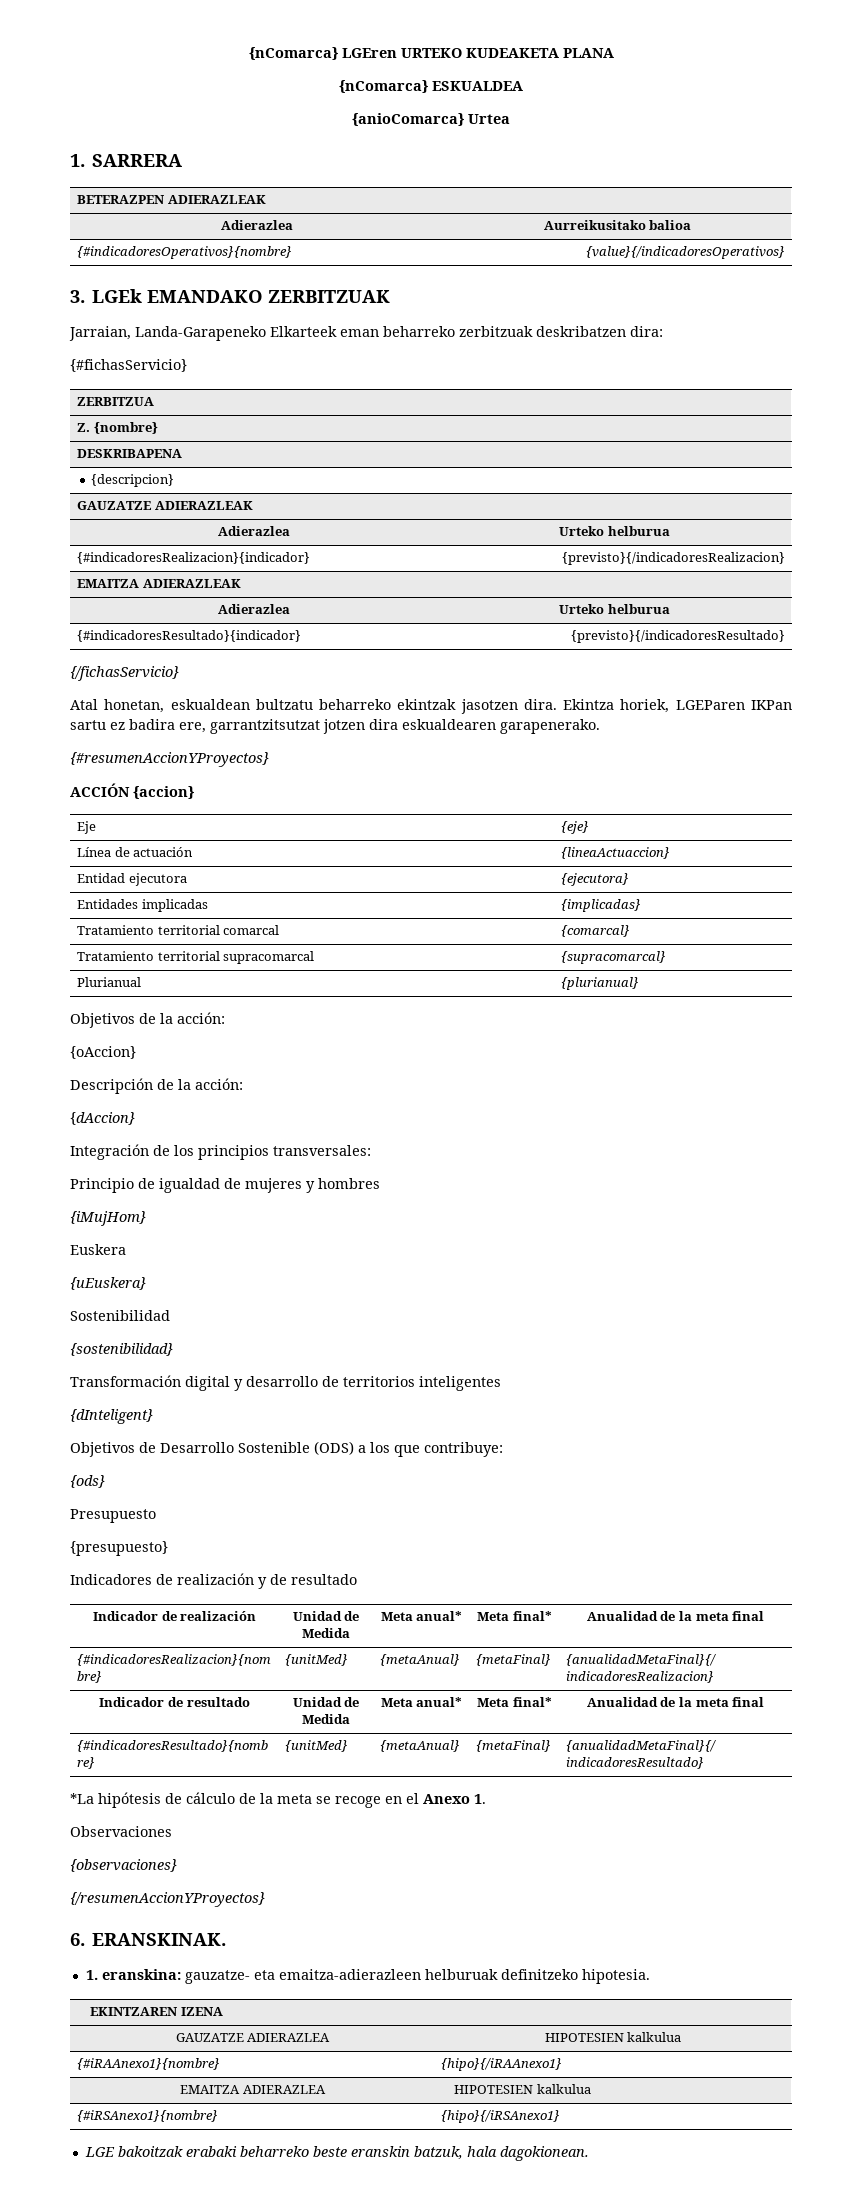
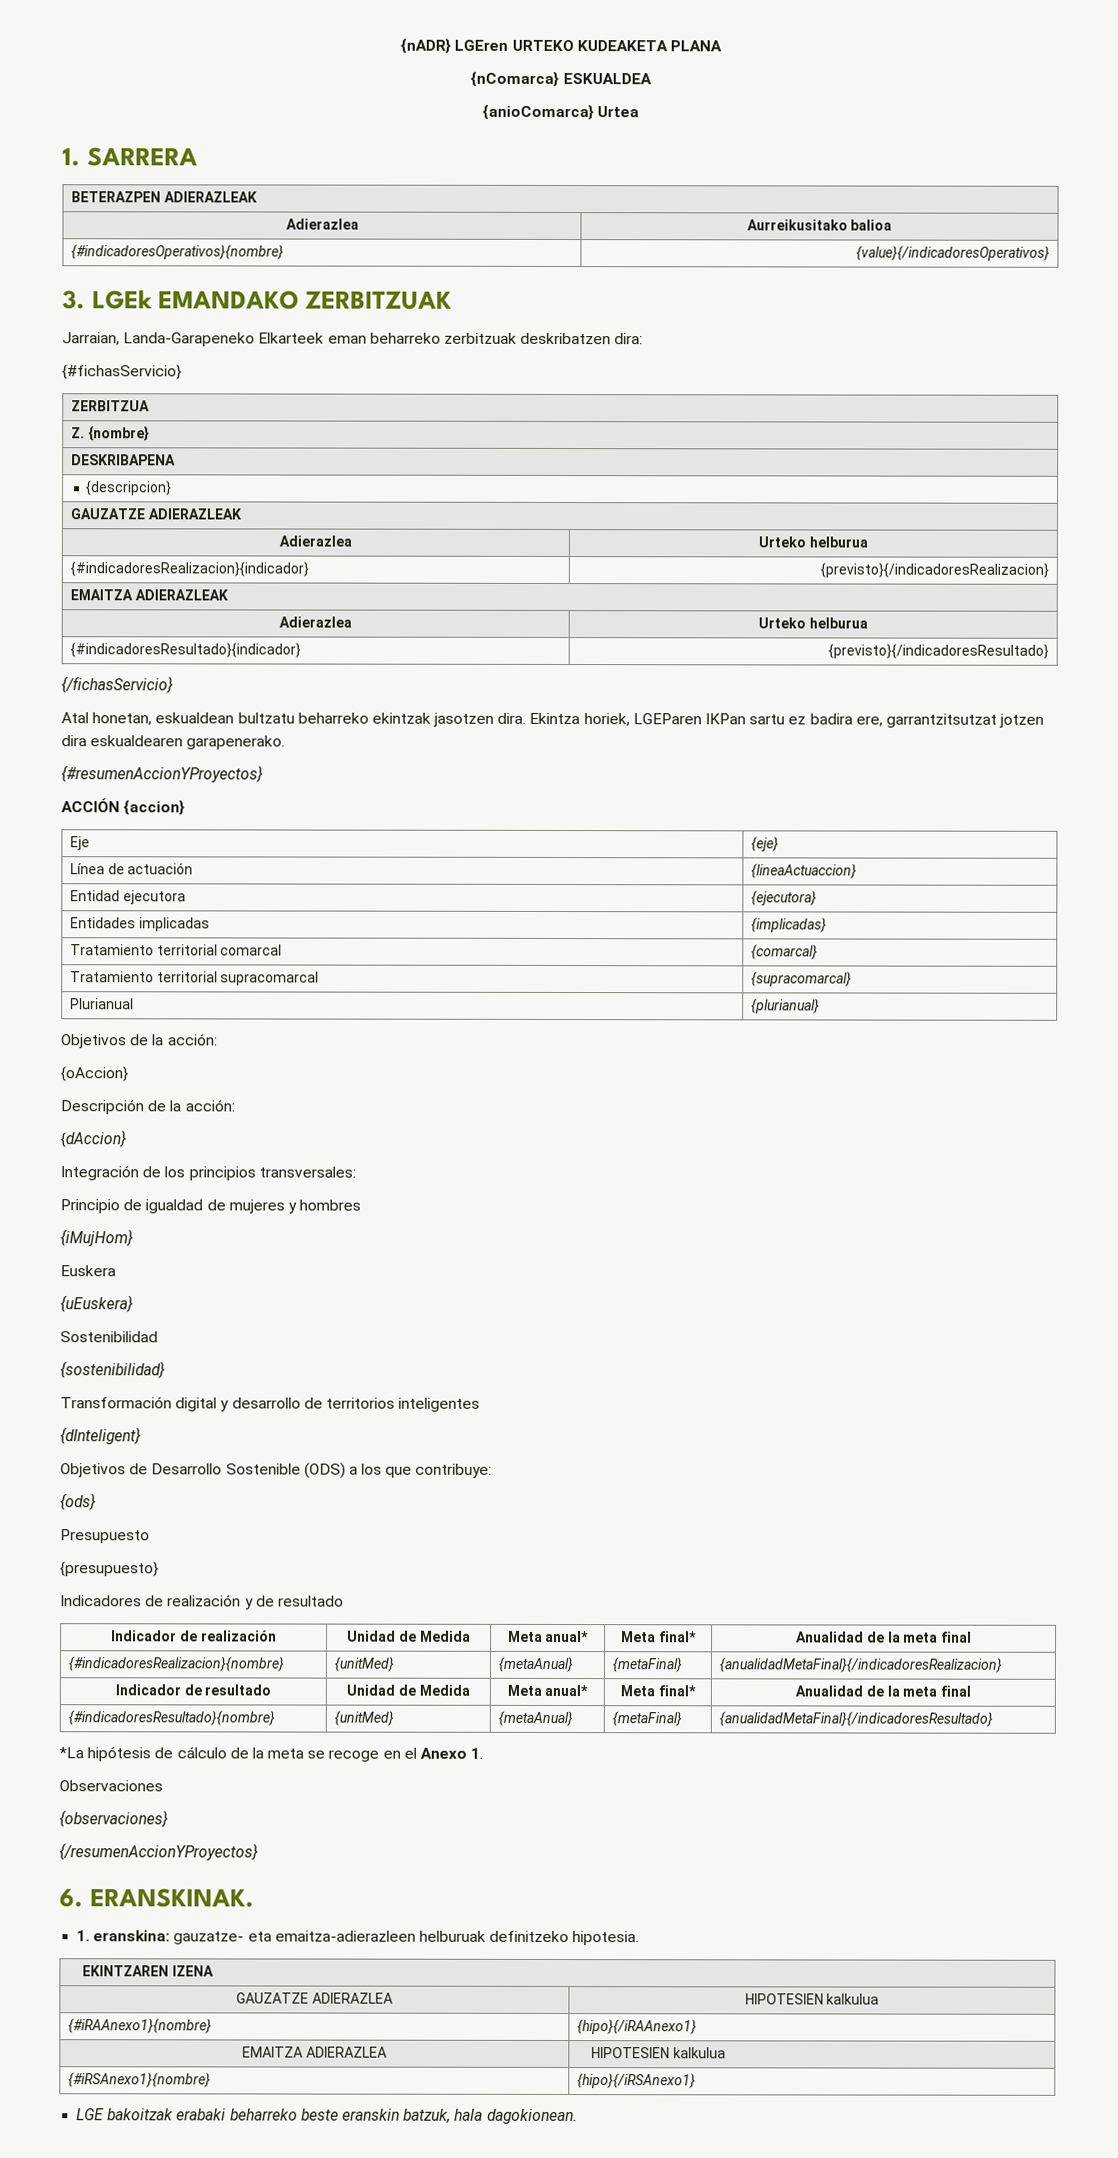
[248,47,338,60] {nComarca} -> [400,37,452,54] {nADR}

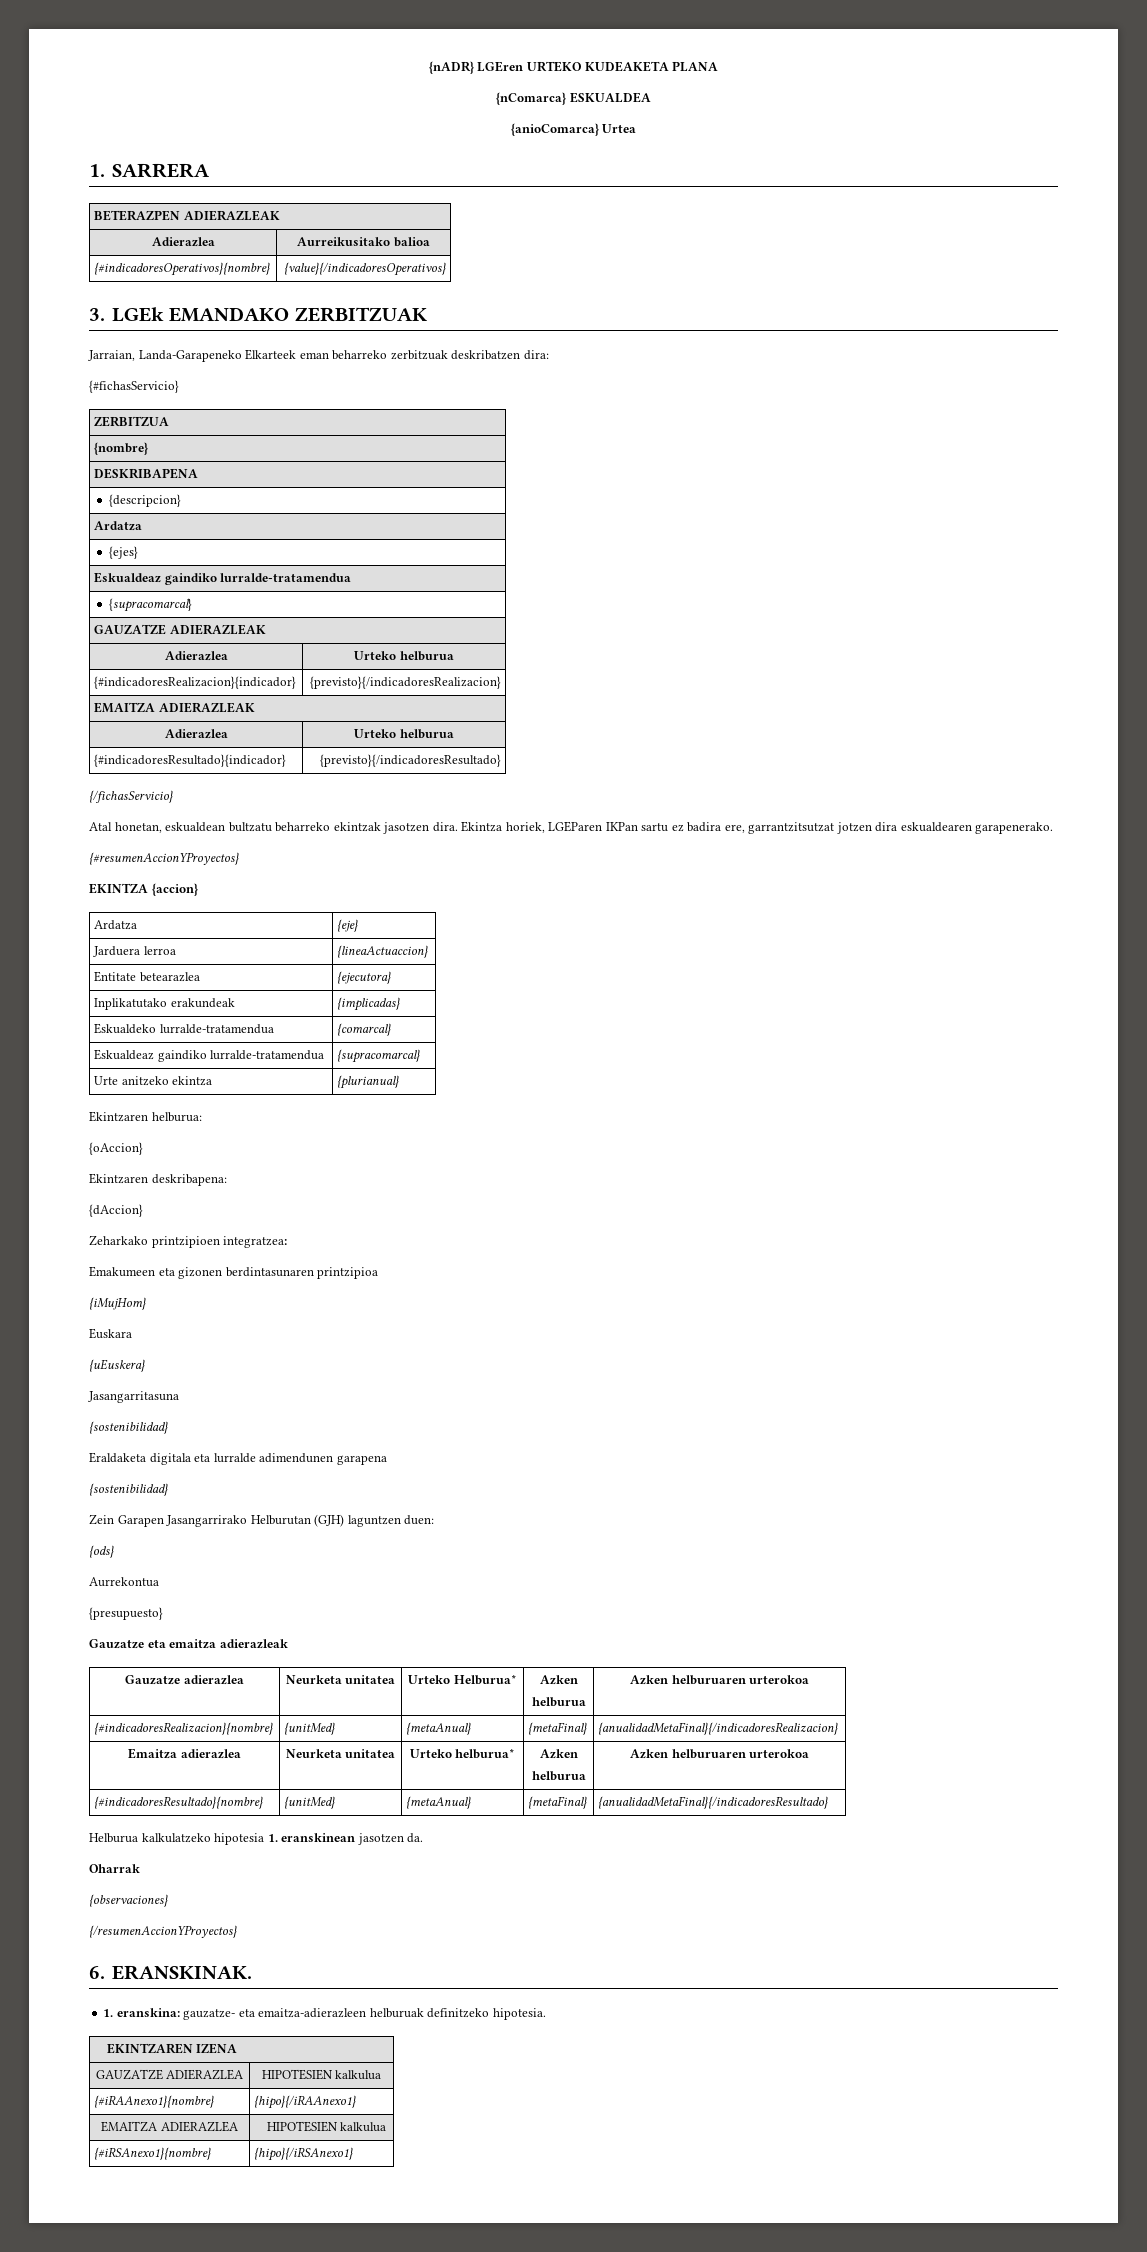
[70,427,85,439] Z. -> (170, 421) none
(173, 488) none -> [94,521,143,531] [108,546,138,559] [94,572,352,585] [108,598,192,612] // Ardatza // {ejes} // Eskualdeaz gaindiko lurralde-tratamendua // {supracomarcal}
[61,798,120,813] ACCIÓN -> [89,883,148,894] EKINTZA
[69,836,90,851] Eje -> [94,920,138,930] Ardatza
[69,862,194,875] Línea de actuación -> [93,946,176,957] Jarduera lerroa
[69,890,186,905] Entidad ejecutora -> [94,971,200,982] Entitate betearazlea
[69,917,210,932] Entidades implicadas -> [94,998,235,1010] Inplikatutako erakundeak
[69,944,283,956] [750,944,818,960] [69,971,320,986] [750,971,852,987] [69,998,134,1010] [750,998,820,1014] [61,1033,218,1049] [60,1066,129,1082] [60,1099,235,1115] [60,1130,126,1148] [60,1165,356,1181] [60,1199,362,1214] Tratamiento territorial comarcal | {comarcal} // Tratamiento territorial supracomarcal | {supracomarcal} // Plurianual | {plurianual} // Objetivos de la acción: // {oAccion} // Descripción de la acción: // {dAccion} // Integración de los principios transversales: // Principio de igualdad de mujeres y hombres -> [94,1023,274,1034] [337,1023,392,1036] [94,1049,325,1062] [337,1049,421,1063] [94,1076,213,1086] [337,1075,400,1089] [89,1111,202,1122] [89,1142,143,1155] [89,1173,227,1186] [89,1204,143,1217] [89,1235,288,1248] [89,1266,379,1279] Eskualdeko lurralde-tratamendua | {comarcal} // Eskualdeaz gaindiko lurralde-tratamendua | {supracomarcal} // Urte anitzeko ekintza | {plurianual} // Ekintzaren helburua: // {oAccion} // Ekintzaren deskribapena: // {dAccion} // Zeharkako printzipioen integratzea: // Emakumeen eta gizonen berdintasunaren printzipioa
[60,1265,116,1277] Euskera -> [89,1328,132,1339] Euskara
[60,1331,158,1343] [60,1361,165,1379] [60,1396,481,1412] [60,1427,141,1445] [60,1462,493,1479] Sostenibilidad // {sostenibilidad} // Transformación digital y desarrollo de territorios inteligentes // {dInteligent} // Objetivos de Desarrollo Sostenible (ODS) a los que contribuye: -> [88,1391,179,1403] [89,1421,168,1434] [89,1452,387,1465] [89,1483,168,1496] [89,1514,435,1527] Jasangarritasuna // {sostenibilidad} // Eraldaketa digitala eta lurralde adimendunen garapena // {sostenibilidad} // Zein Garapen Jasangarrirako Helburutan (GJH) laguntzen duen:
[60,1529,150,1544] Presupuesto -> [89,1577,159,1587] Aurrekontua
[60,1594,344,1610] [111,1630,277,1642] [347,1630,471,1642] [507,1630,590,1643] [621,1631,697,1643] [795,1631,973,1643] Indicadores de realización y de resultado // Indicador de realización | Unidad de Medida | Meta anual* | Meta final* | Anualidad de la meta final -> [89,1639,288,1649] [125,1675,244,1685] [285,1675,396,1684] [408,1675,517,1685] [539,1675,578,1685] [531,1697,586,1707] [629,1675,810,1685] Gauzatze eta emaitza adierazleak // Gauzatze adierazlea | Neurketa unitatea | Urteko Helburua* | Azken // helburua | Azken helburuaren urterokoa
[114,1684,272,1696] [346,1684,470,1696] [506,1684,589,1697] [620,1685,696,1697] [794,1685,972,1697] Indicador de resultado | Unidad de Medida | Meta anual* | Meta final* | Anualidad de la meta final -> [128,1748,241,1759] [285,1749,396,1758] [409,1749,516,1759] [539,1749,578,1759] [531,1771,586,1781] [629,1749,810,1759] Emaitza adierazlea | Neurketa unitatea | Urteko helburua* | Azken // helburua | Azken helburuaren urterokoa
[59,1746,484,1762] [59,1780,163,1792] *La hipótesis de cálculo de la meta se recoge en el Anexo 1. // Observaciones -> [89,1833,424,1845] [89,1864,140,1873] Helburua kalkulatzeko hipotesia 1. eranskinean jasotzen da. // Oharrak
[76,2108,578,2125] // LGE bakoitzak erabaki beharreko beste eranskin batzuk, hala dagokionean. -> (354, 2154) none

